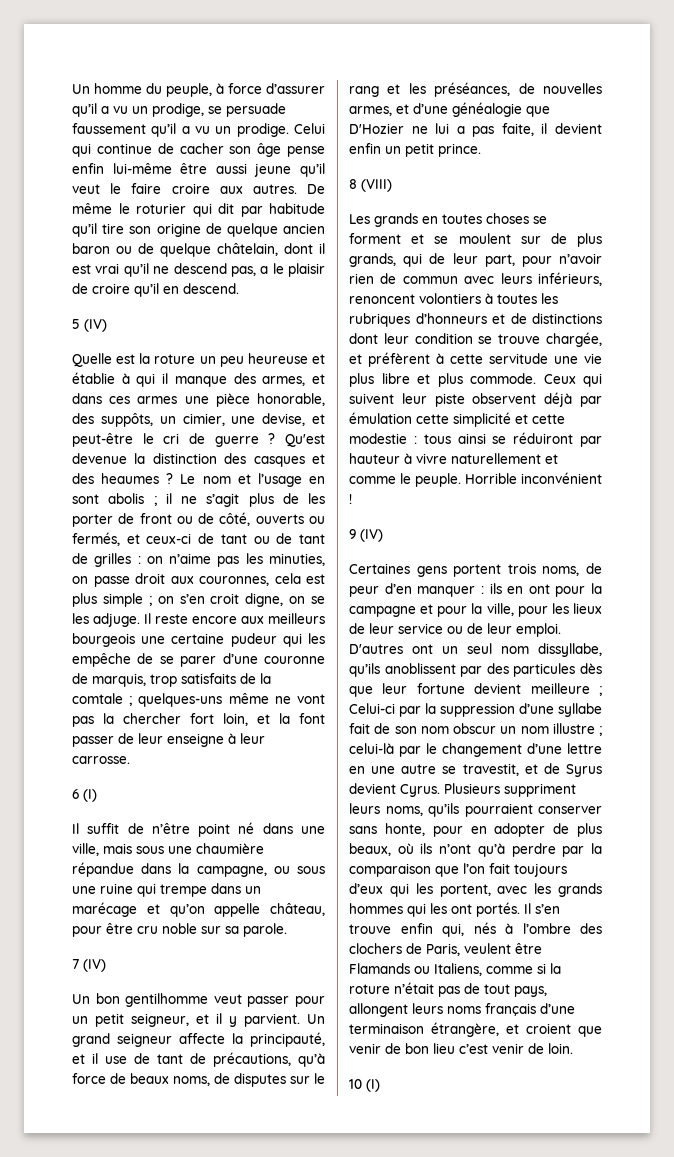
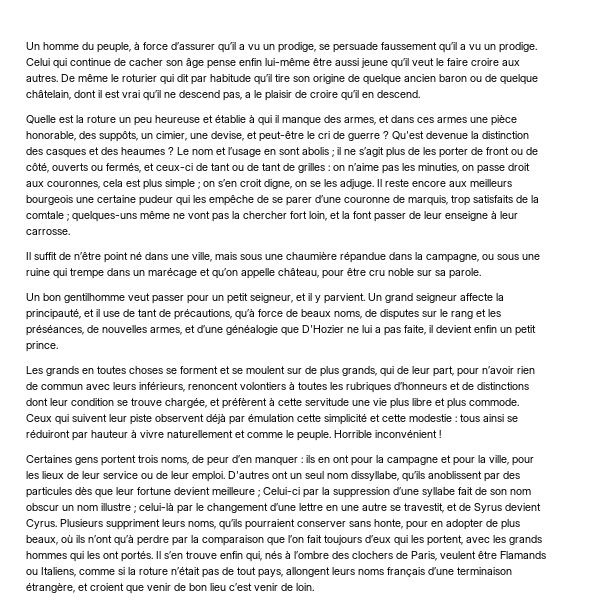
[72,319,107,332] // 5 (IV) -> (420, 94) none
[72,789,97,802] // 6 (I) -> (70, 232) none
[72,959,106,972] // 7 (IV) -> (481, 273) none
[349,179,392,192] // 8 (VIII) -> (58, 346) none
[349,529,383,542] // 9 (IV) -> (441, 434) none
[349,1079,380,1092] // 10 (I) -> (314, 587) none

